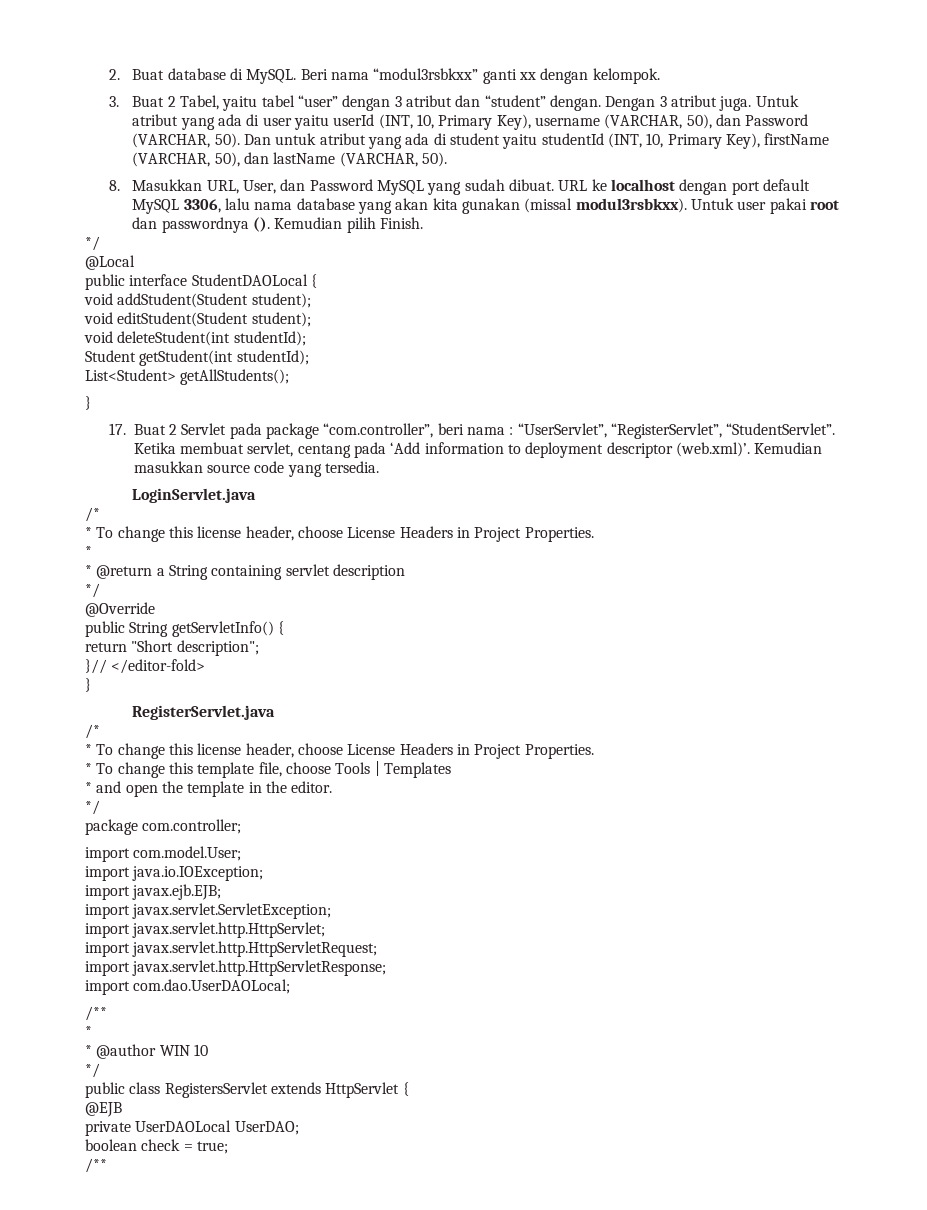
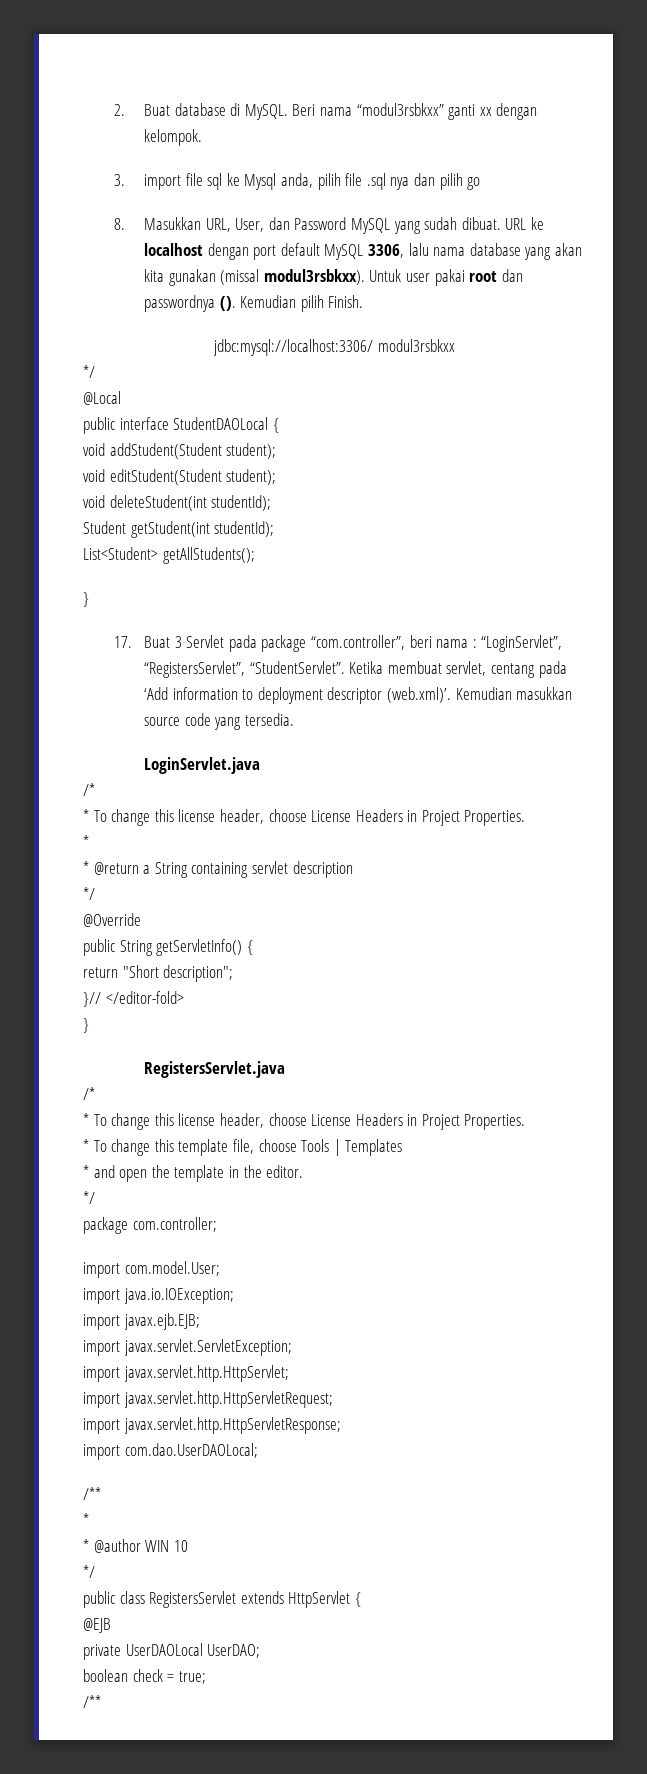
[132,95,799,111] [132,114,809,130] [132,133,830,149] [132,152,448,167] Buat 2 Tabel, yaitu tabel “user” dengan 3 atribut dan “student” dengan. Dengan 3 atribut juga. Untuk atribut yang ada di user yaitu userId (INT, 10, Primary Key), username (VARCHAR, 50), dan Password (VARCHAR, 50). Dan untuk atribut yang ada di student yaitu studentId (INT, 10, Primary Key), firstName (VARCHAR, 50), dan lastName (VARCHAR, 50). -> [144,173,481,190] import file sql ke Mysql anda, pilih file .sql nya dan pilih go
(424, 223) none -> [213,339,455,356] // jdbc:mysql://localhost:3306/ modul3rsbkxx
[169,424,178,435] 2 -> [174,636,182,648] 3
[517,423,722,439] “UserServlet”, “RegisterServlet”, -> [481,635,563,652] [144,661,246,678] “LoginServlet”, “RegistersServlet”,
[132,705,276,720] RegisterServlet.java -> [144,1061,286,1078] RegistersServlet.java

